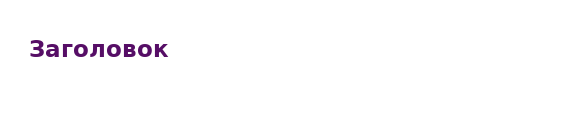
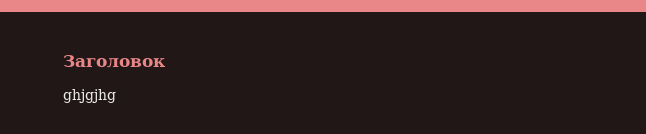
(169, 48) none -> [63,89,116,103] // ghjgjhg

